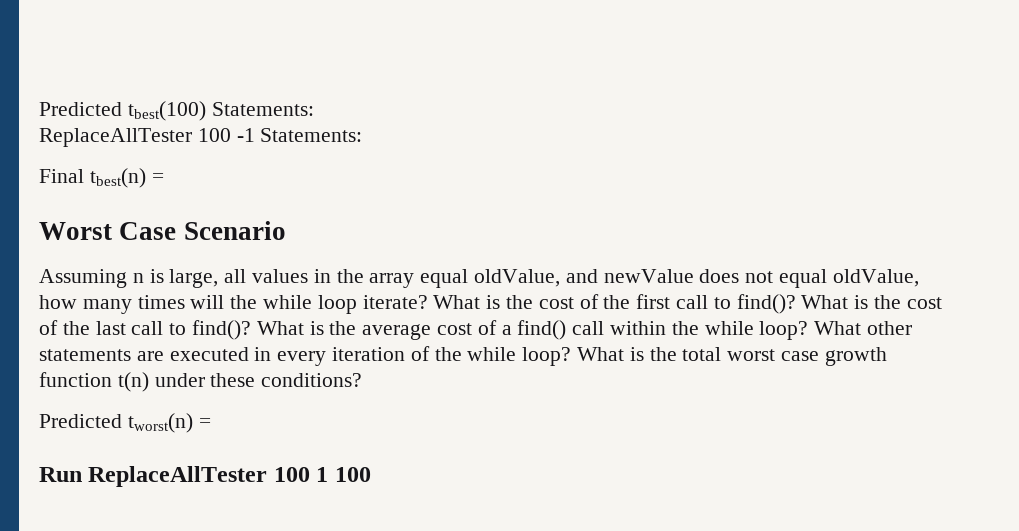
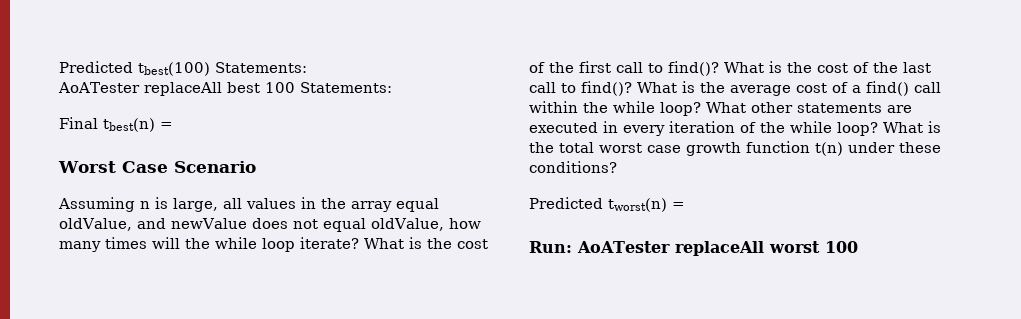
[39,128,255,147] ReplaceAllTester 100 -1 -> [58,82,295,96] AoATester replaceAll best 100
[39,466,329,487] Run ReplaceAllTester 100 1 -> [529,241,820,256] Run: AoATester replaceAll worst

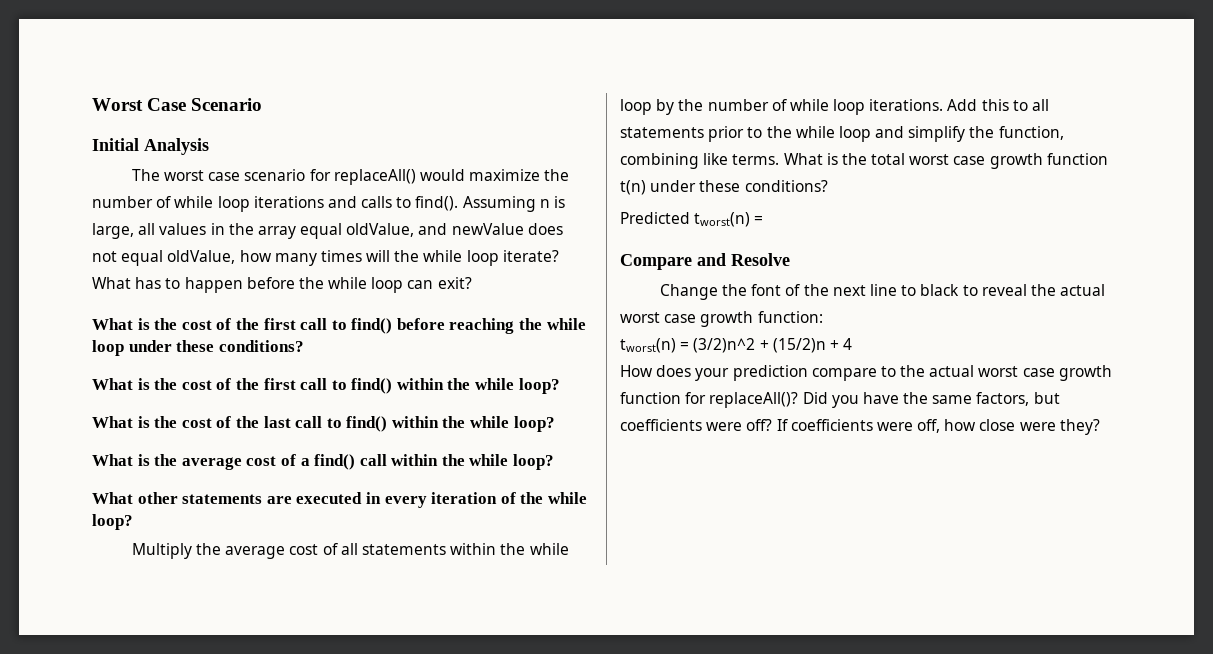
[59,61,307,76] [58,82,392,96] [59,117,173,132] [58,161,256,173] Predicted tbest(100) Statements: // AoATester replaceAll best 100 Statements: // Final tbest(n) = // Worst Case Scenario // -> [92,98,263,111] [92,138,209,155] [131,169,570,185] [92,196,459,212] Worst Case Scenario // Initial Analysis // The worst case scenario for replaceAll() would maximize the number of while loop iterations and calls to find().
[409,237,488,249] [529,61,719,76] is the cost of the first call to find()? -> [135,277,472,293] [92,318,586,334] [92,340,304,356] [92,378,560,394] has to happen before the while loop can exit? // What is the cost of the first call to find() before reaching the while loop under these conditions? // What is the cost of the first call to find() within the while loop? //
[581,81,632,96] find()? -> [346,416,555,432] find() within the while loop? //
(701, 109) none -> (555, 462) //
(878, 129) none -> [131,543,569,559] [620,99,1050,115] [620,126,1064,142] [620,153,780,169] // Multiply the average cost of all statements within the while loop by the number of while loop iterations. Add this to all statements prior to the while loop and simplify the function, combining like terms.
[529,241,858,256] Run: AoATester replaceAll worst 100 -> [620,253,790,270] [659,284,1106,300] [620,311,823,327] [620,338,853,353] [620,365,1112,381] [620,392,1060,408] [620,419,1100,435] Compare and Resolve // Change the font of the next line to black to reveal the actual worst case growth function: // tworst(n) = (3/2)n^2 + (15/2)n + 4 // How does your prediction compare to the actual worst case growth function for replaceAll()? Did you have the same factors, but coefficients were off? If coefficients were off, how close were they?

